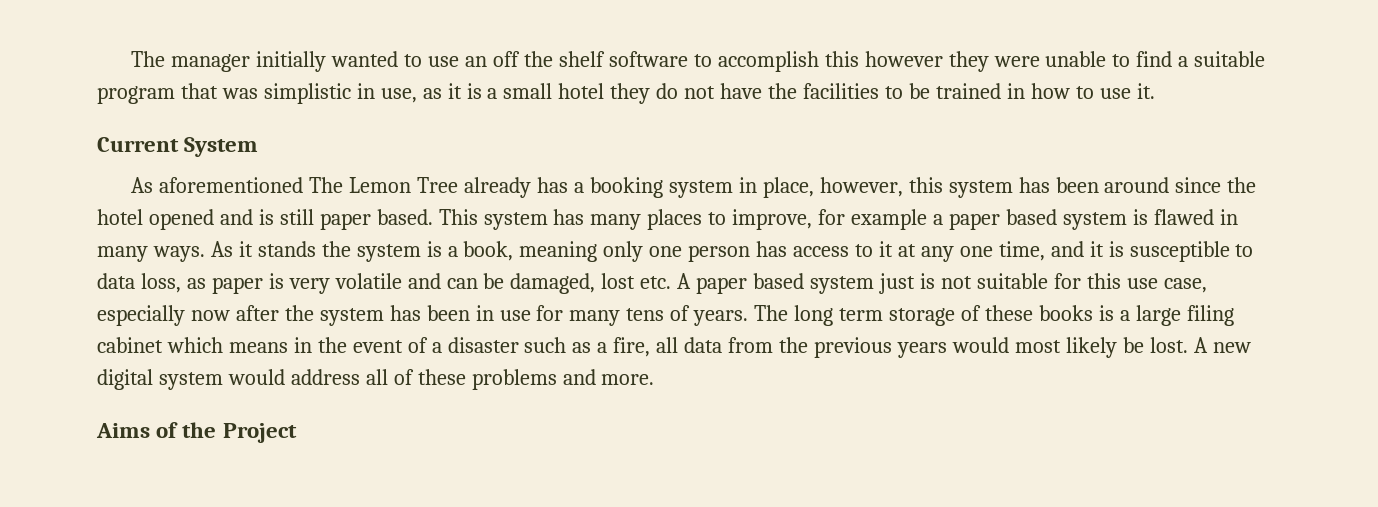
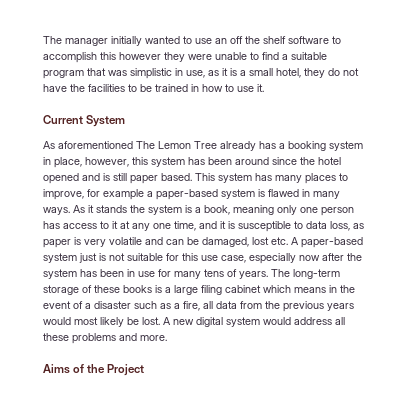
[558,83,605,99] hotel -> [276,68,301,78] hotel,
[948,209,1057,230] paper based -> [156,189,218,200] paper-based
[696,273,805,294] paper based -> [301,237,363,248] paper-based
[794,305,884,326] long term -> [293,269,340,279] long-term
[393,369,414,385] of -> (345, 321) none

